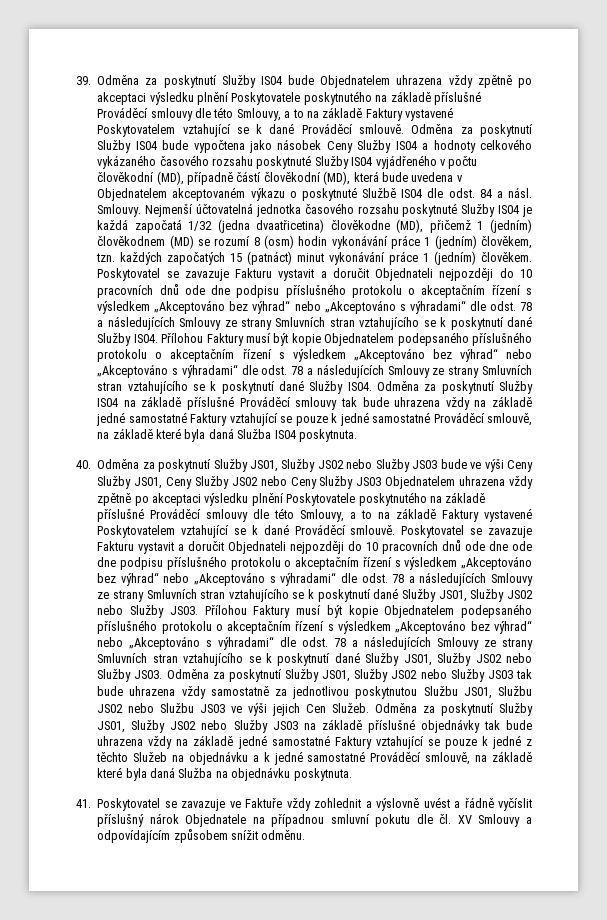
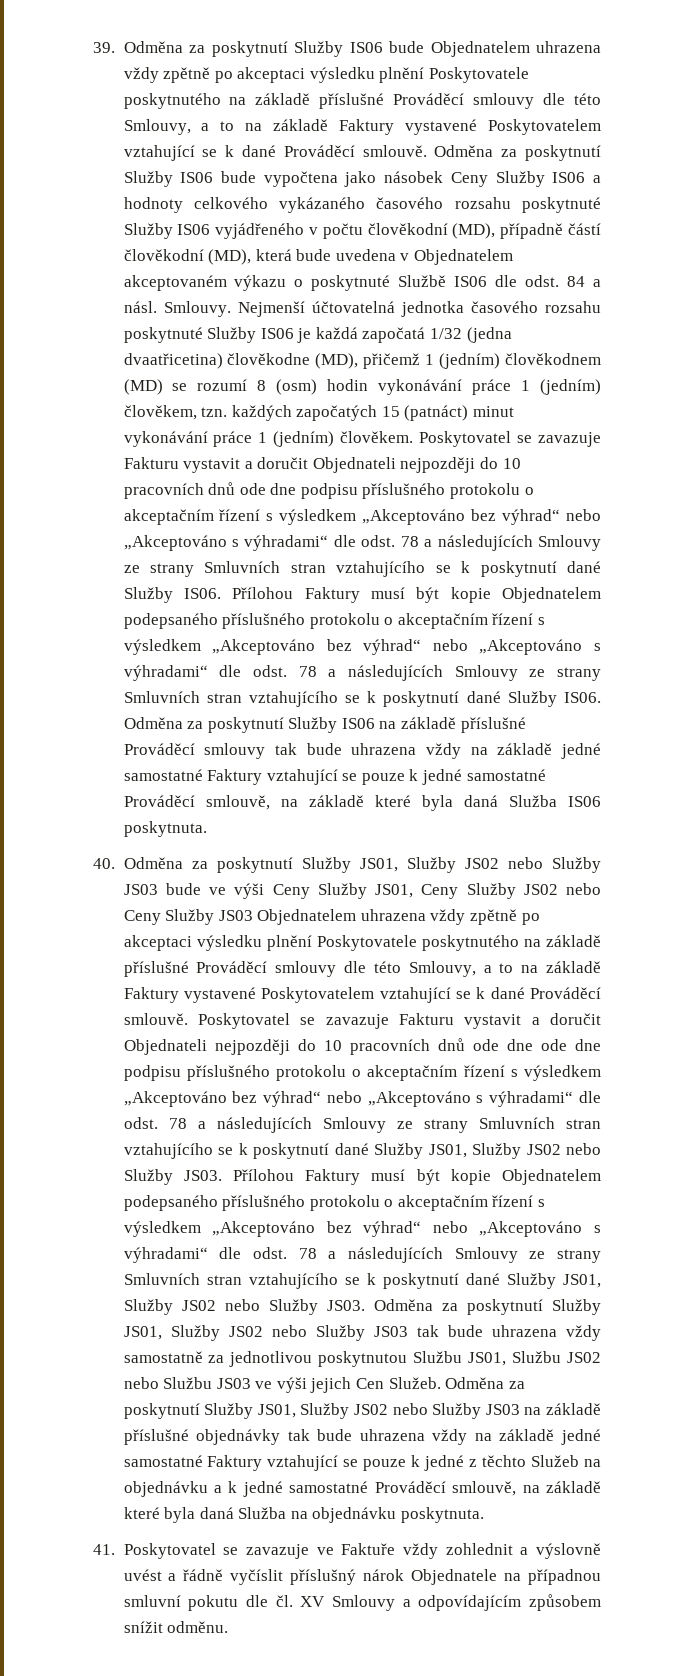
[260,76,282,85] IS04 -> [349,42,383,53] IS06
[135,141,157,150] IS04 -> [180,172,214,183] IS06
[395,141,417,150] IS04 -> [552,172,586,183] IS06
[351,157,373,166] IS04 -> [177,224,211,235] IS06
[401,189,423,198] IS04 -> [454,276,488,287] IS06
[498,205,520,214] IS04 -> [260,328,294,339] IS06
[133,334,158,343] IS04. -> [183,588,221,599] IS06.
[347,381,533,394] [97,398,119,407] IS04. Odměna za poskytnutí Služby IS04 -> [564,692,601,703] [123,717,375,733] IS06. Odměna za poskytnutí Služby IS06
[274,430,296,439] IS04 -> [568,796,601,807] IS06

